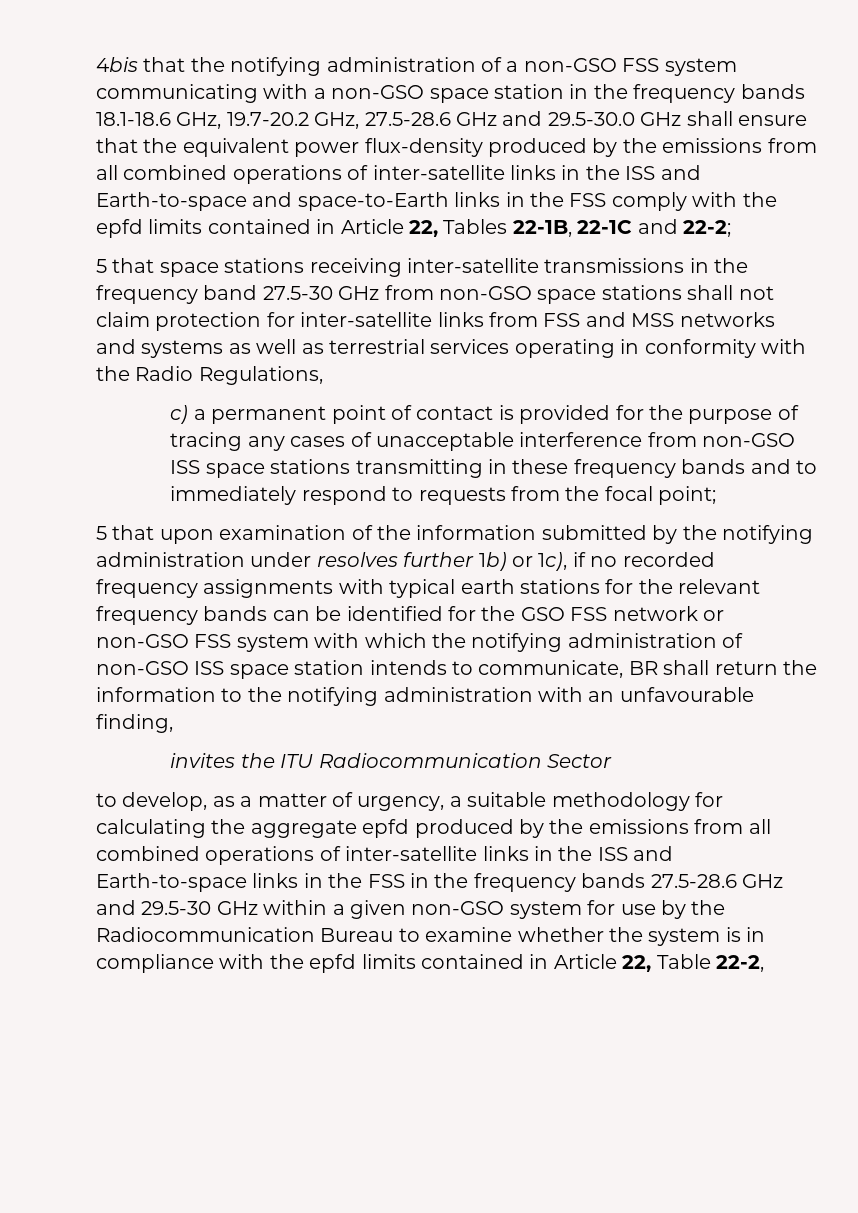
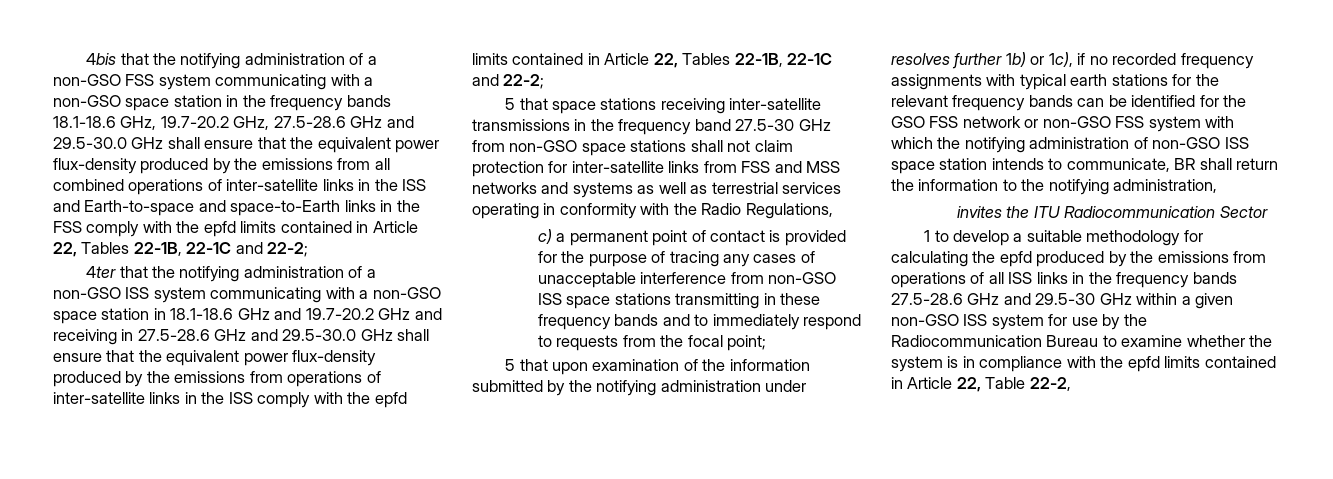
(731, 228) none -> [86,266,376,282] [53,287,441,303] [53,308,442,324] [53,329,430,345] [53,350,377,366] [53,371,381,387] [53,392,407,408] [472,53,833,68] [472,74,545,89] // 4ter that the notifying administration of a non-GSO ISS system communicating with a non-GSO space station in 18.1-18.6 GHz and 19.7-20.2 GHz and receiving in 27.5-28.6 GHz and 29.5-30.0 GHz shall ensure that the equivalent power flux-density produced by the emissions from operations of inter-satellite links in the ISS comply with the epfd limits contained in Article 22, Tables 22-1B, 22-1C and 22-2;
[383,687,754,702] [96,714,173,733] administration with an unfavourable finding, -> [1113,179,1218,193] administration,
[96,792,445,811] to develop, as a matter of urgency, -> [924,230,1010,246] 1 to develop
[250,820,357,838] aggregate -> (996, 257) none
[748,819,771,834] [96,846,674,865] [96,873,405,892] all combined operations of inter-satellite links in the ISS and Earth-to-space links in the FSS -> [891,272,1068,288] operations of all ISS links
(505, 908) none -> [963,314,988,326] ISS

